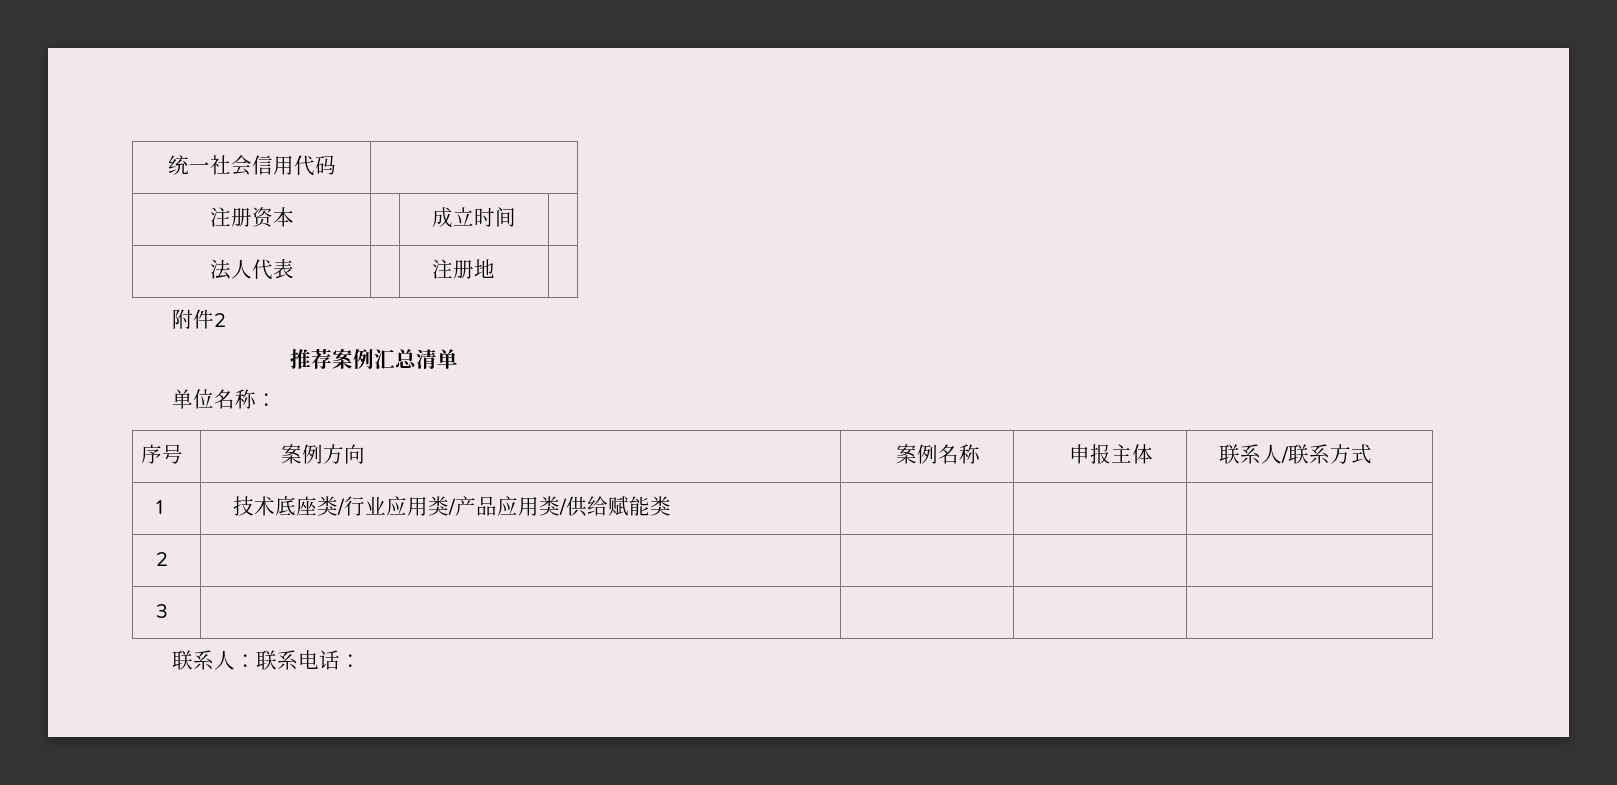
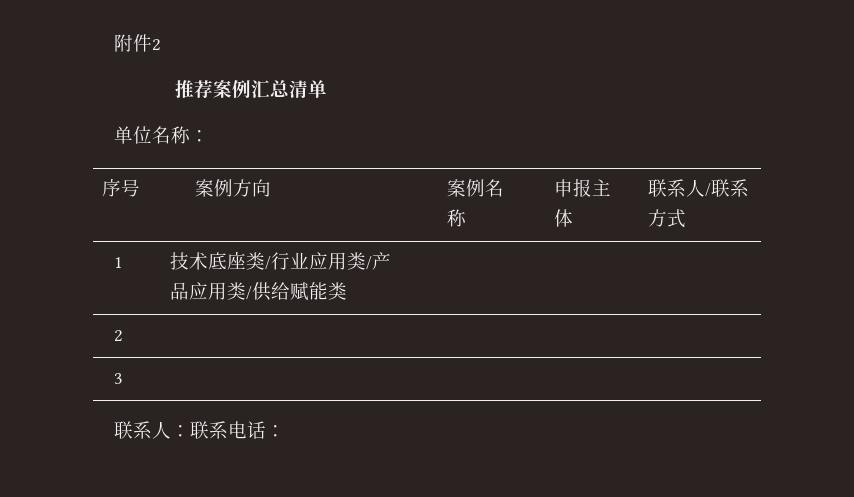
[167,155,336,176] [209,207,294,228] [432,207,517,228] [209,259,294,280] [432,259,496,279] 统一社会信用代码 | // 注册资本 | | 成立时间 | // 法人代表 | | 注册地 | // -> (113, 43) none

